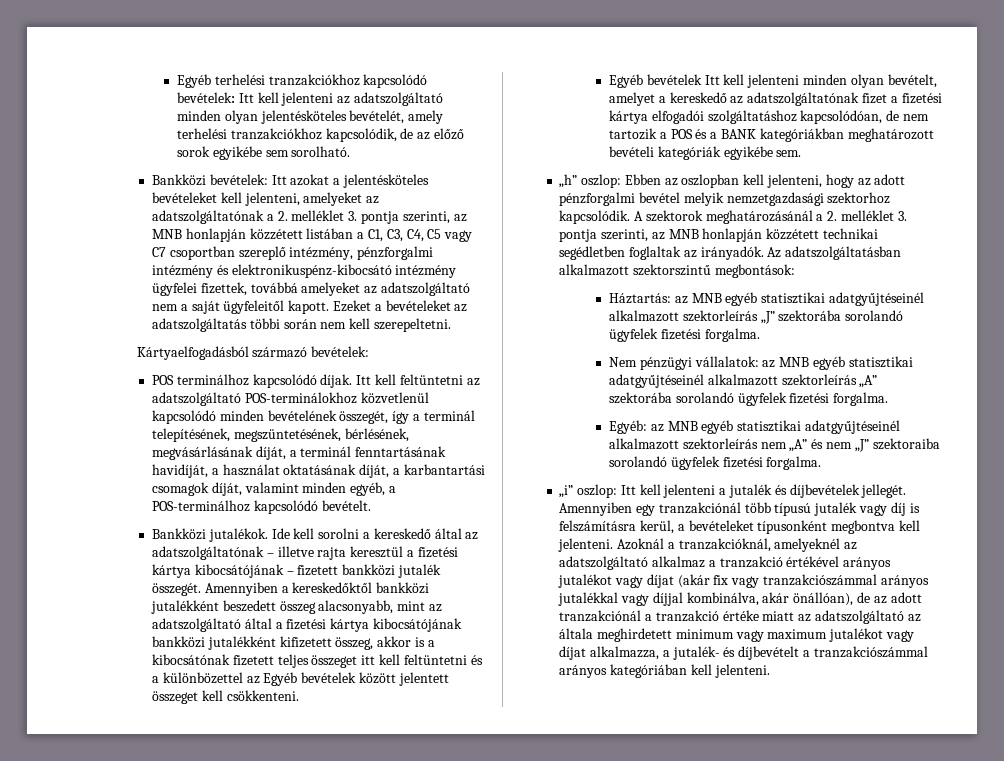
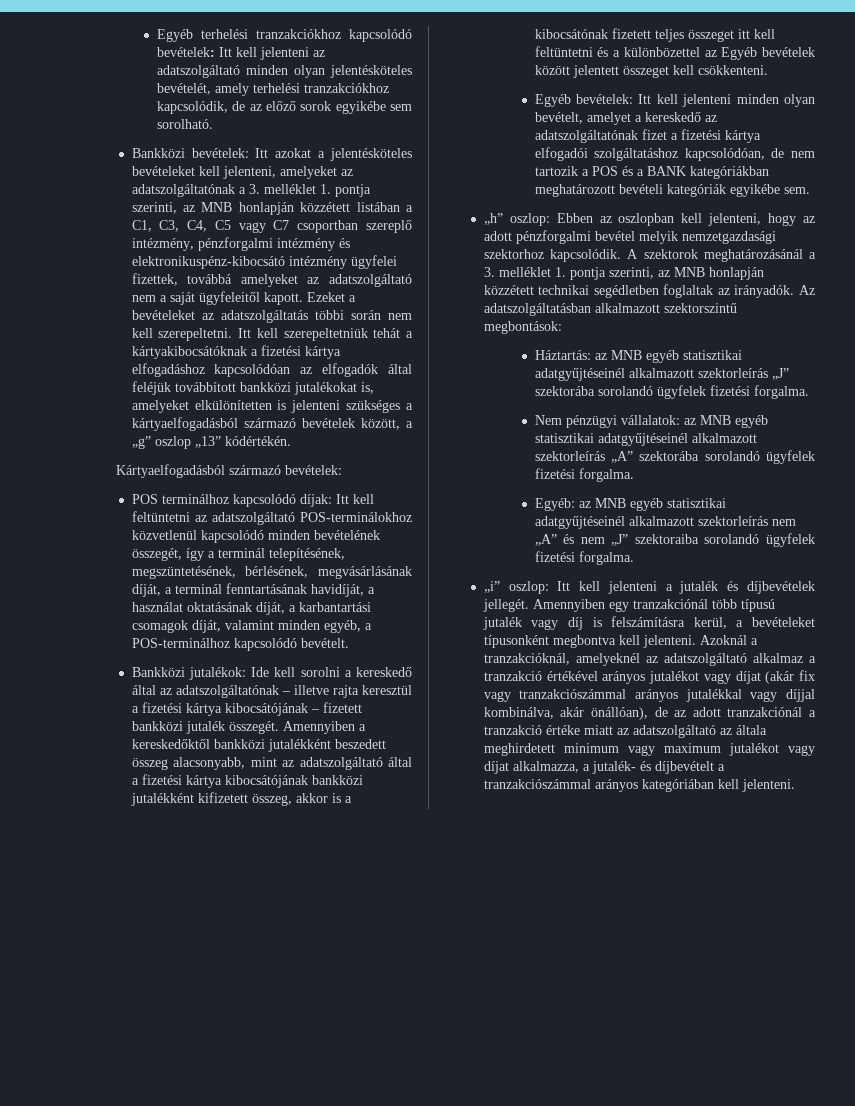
[277,210,358,221] 2. melléklet 3. -> [248,184,331,194] 3. melléklet 1.
(451, 325) none -> [238,328,413,341] [131,345,341,359] [131,363,412,377] [131,381,374,395] [131,400,413,413] [131,417,413,431] [131,436,291,449] Itt kell szerepeltetniük tehát a kártyakibocsátóknak a fizetési kártya elfogadáshoz kapcsolódóan az elfogadók által feléjük továbbított bankközi jutalékokat is, amelyeket elkülönítetten is jelenteni szükséges a kártyaelfogadásból származó bevételek között, a „g” oszlop „13” kódértékén.
[320,374,353,388] díjak. -> [299,494,332,507] díjak:
[208,528,268,542] jutalékok. -> [188,667,246,680] jutalékok:
[646,74,702,85] bevételek -> [576,94,634,104] bevételek:
[827,210,907,221] 2. melléklet 3. -> [483,267,566,277] 3. melléklet 1.

